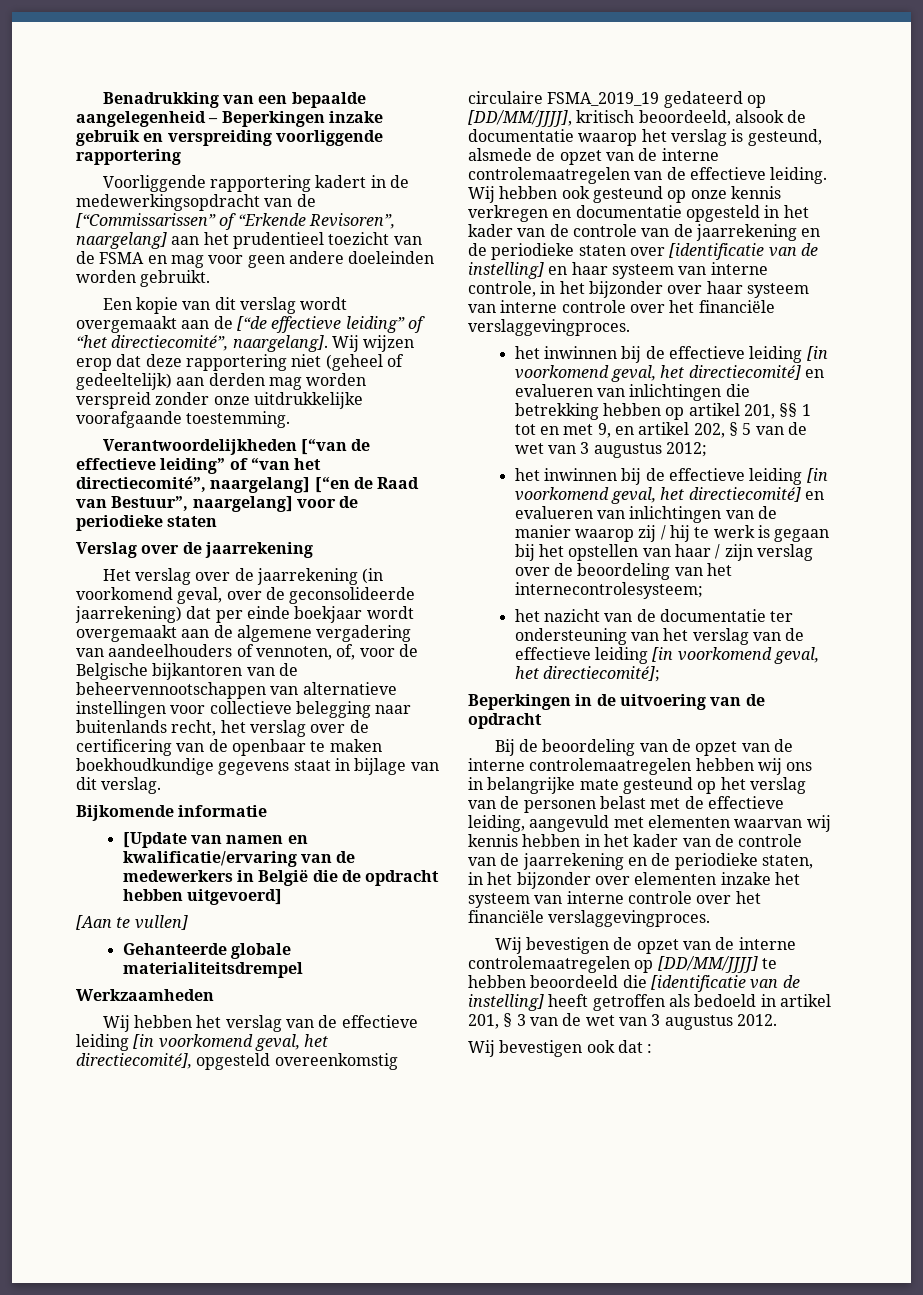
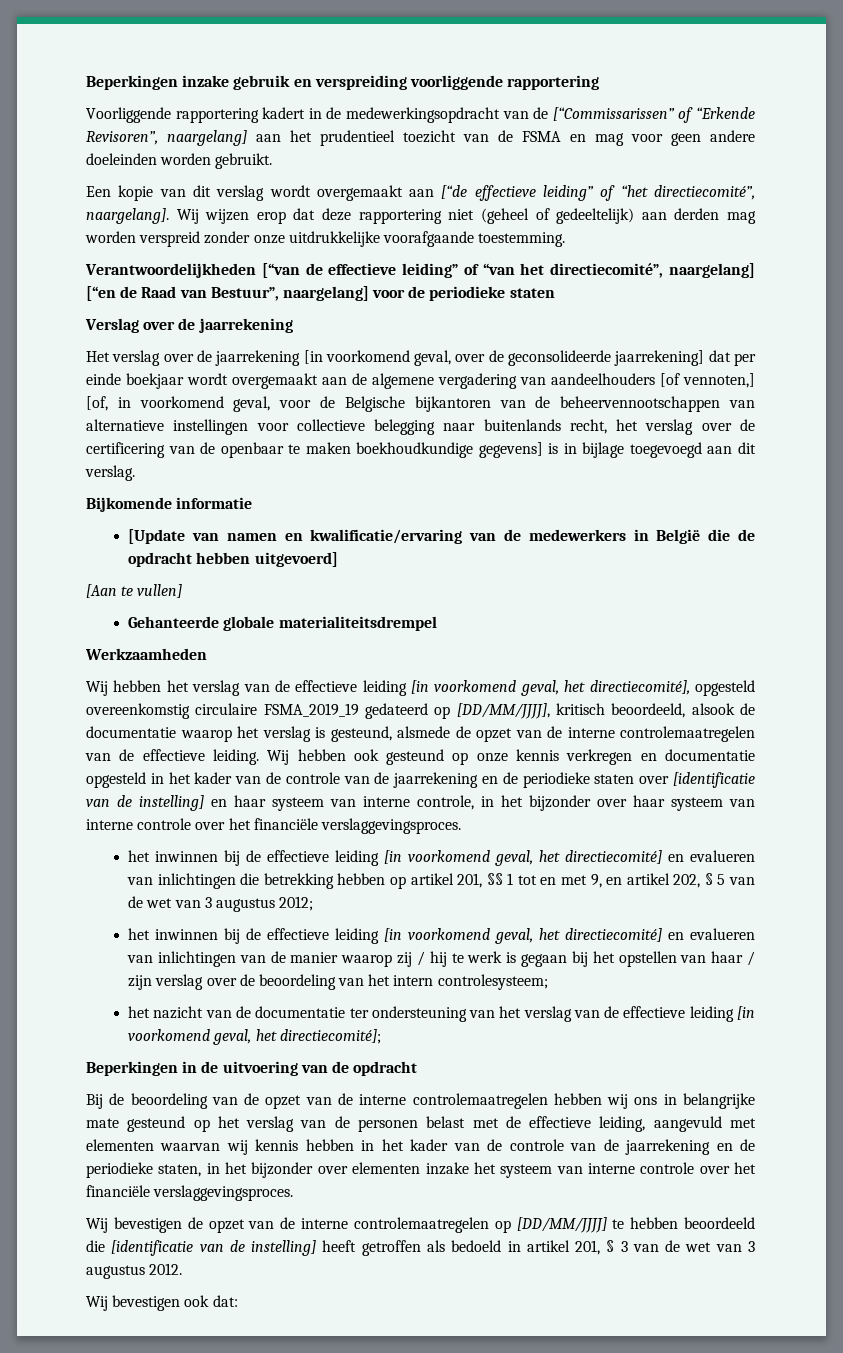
[102,92,366,108] [76,111,219,127] Benadrukking van een bepaalde aangelegenheid – -> (86, 82) none
[213,316,233,329] de -> (435, 193) none
[362,568,384,584] (in -> [303,350,323,364] [in
[75,606,182,623] jaarrekening) -> [614,350,705,366] jaarrekening]
[236,644,356,660] of vennoten, of, -> [660,373,755,388] [86,396,271,412] [of vennoten,] [of, in voorkomend geval,
[218,758,439,775] gegevens staat in bijlage van -> [478,442,733,458] gegevens] is in bijlage toegevoegd aan
[468,319,630,336] verslaggevingproces. -> [320,818,461,834] verslaggevingsproces.
[514,582,703,599] internecontrolesysteem; -> [393,974,548,990] intern controlesysteem;
[548,910,711,927] verslaggevingproces. -> [153,1185,294,1201] verslaggevingsproces.
[617,1040,653,1053] dat : -> [212,1295,238,1307] dat:

